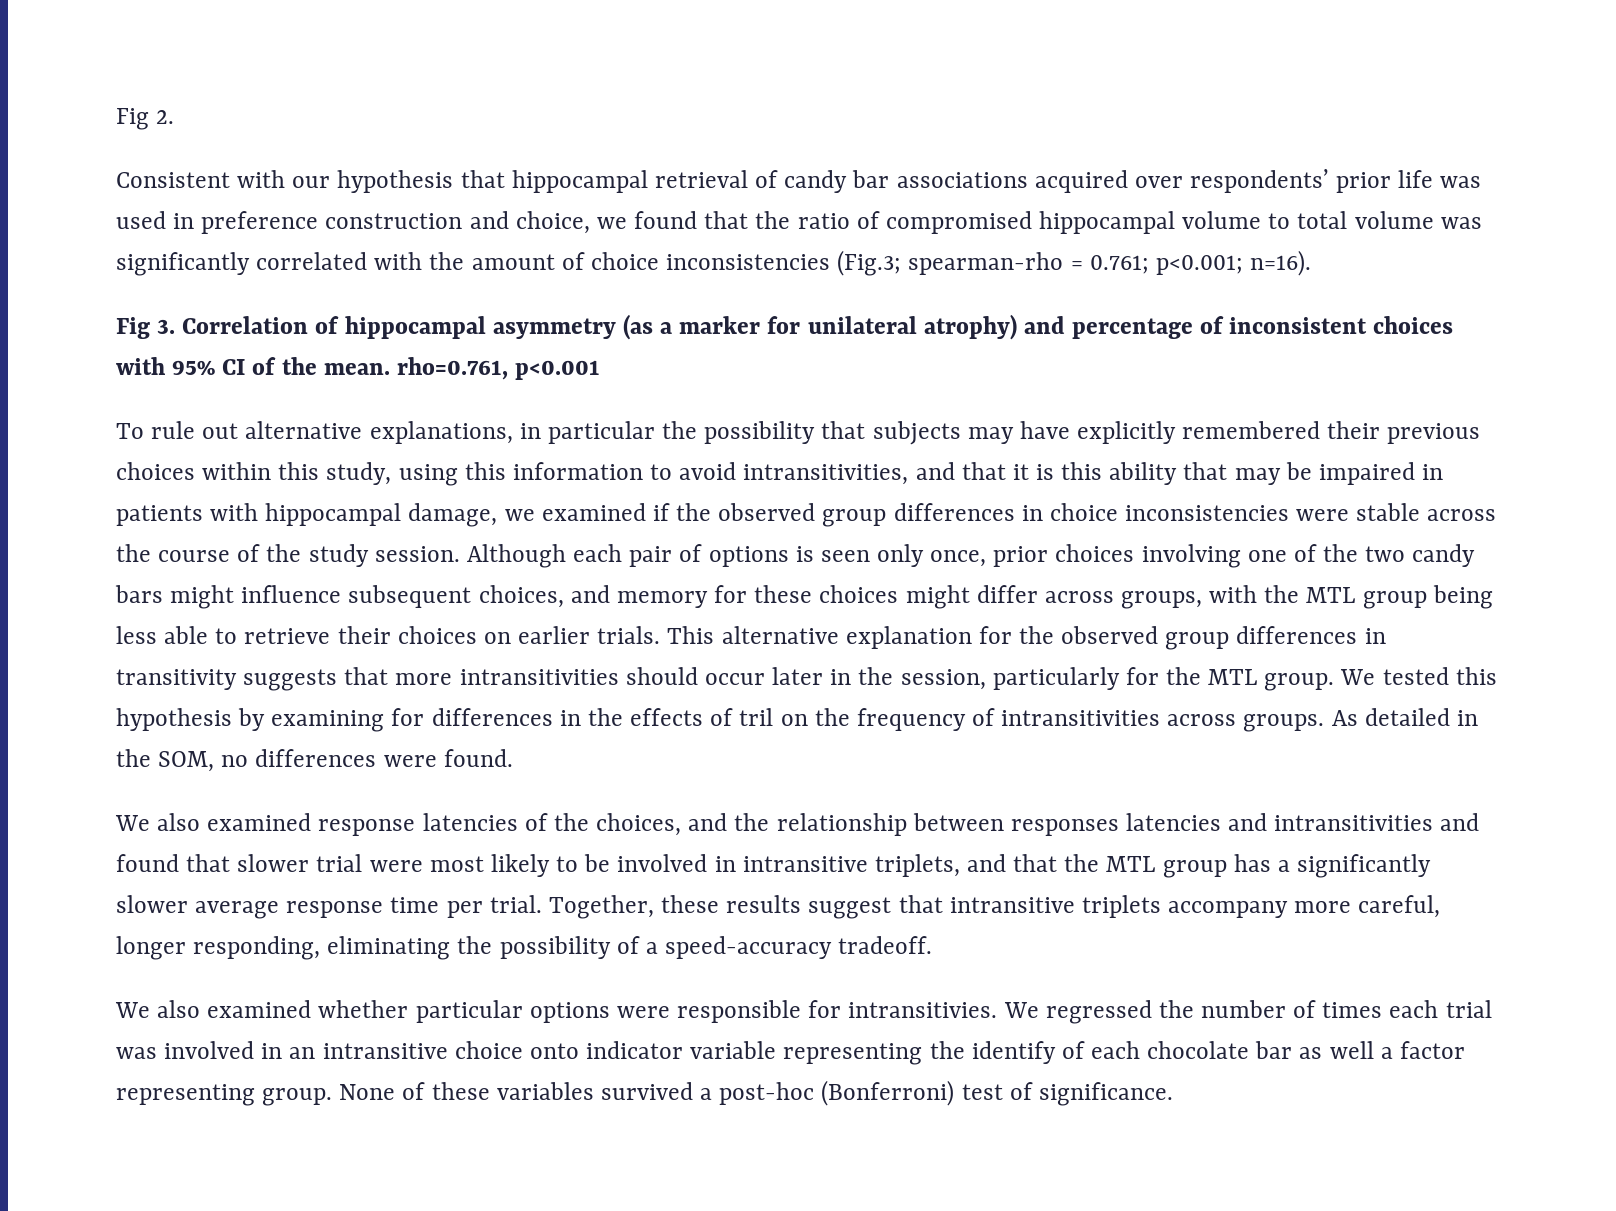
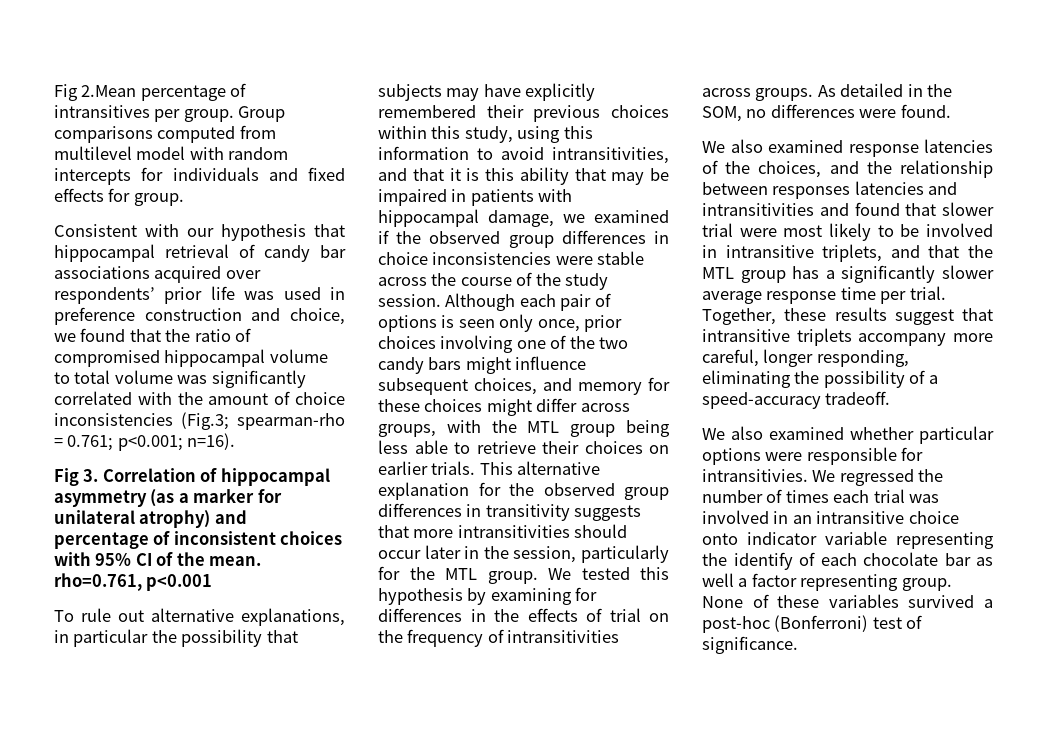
[116,108,175,130] Fig 2. -> [54,83,247,101] [54,105,286,122] [54,125,276,143] [54,146,289,160] [54,167,345,185] [54,188,184,206] Fig 2.Mean percentage of intransitives per group. Group comparisons computed from multilevel model with random intercepts for individuals and fixed effects for group.
[739,708,774,726] tril -> [609,608,641,622] trial

